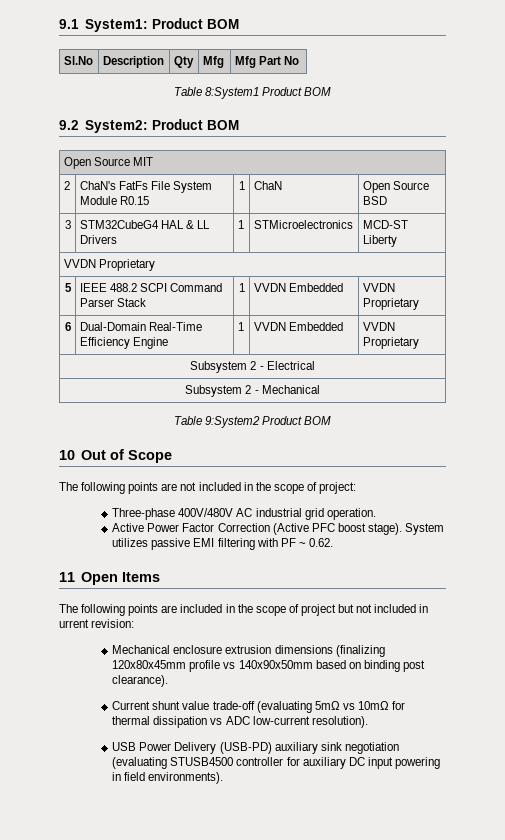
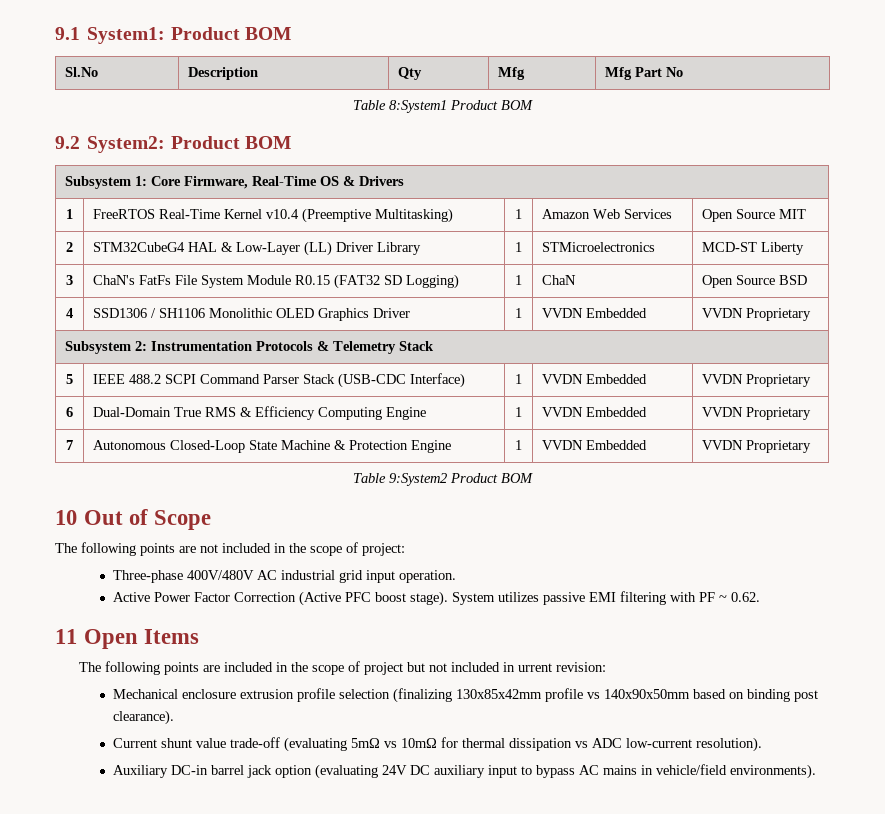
[63,157,153,169] [63,181,70,190] Open Source MIT // 2 -> [64,176,404,189] [66,209,73,219] [92,208,453,223] [515,209,522,219] [541,209,672,219] [701,209,806,222] [66,242,73,252] [92,241,421,256] [515,242,522,252] [541,242,655,252] [701,242,804,255] [66,275,73,285] Subsystem 1: Core Firmware, Real-Time OS & Drivers // 1 | FreeRTOS Real-Time Kernel v10.4 (Preemptive Multitasking) | 1 | Amazon Web Services | Open Source MIT // 2 | STM32CubeG4 HAL & Low-Layer (LL) Driver Library | 1 | STMicroelectronics | MCD-ST Liberty // 3
(149, 200) none -> [333,274,459,289] (FAT32 SD Logging)
[64,220,71,229] [79,220,210,229] [79,235,117,244] [237,220,244,229] [253,220,353,229] [362,220,408,229] [362,235,397,247] [63,259,155,271] 3 | STM32CubeG4 HAL & LL Drivers | 1 | STMicroelectronics | MCD-ST Liberty // VVDN Proprietary -> [66,308,73,318] [92,308,410,321] [515,308,522,318] [541,308,647,318] [701,308,811,321] [64,341,434,354] 4 | SSD1306 / SH1106 Monolithic OLED Graphics Driver | 1 | VVDN Embedded | VVDN Proprietary // Subsystem 2: Instrumentation Protocols & Telemetry Stack
(146, 302) none -> [337,373,465,388] (USB-CDC Interface)
[148,322,202,331] [79,337,168,349] [237,322,244,331] [253,322,343,331] [362,322,395,331] [362,337,419,349] [190,361,315,373] [185,385,320,397] Real-Time Efficiency Engine | 1 | VVDN Embedded | VVDN Proprietary // Subsystem 2 - Electrical // Subsystem 2 - Mechanical -> [173,406,426,420] [515,407,522,417] [541,407,647,417] [701,407,811,420] [66,440,73,450] [92,440,451,453] [515,440,522,450] [541,440,647,450] [701,440,811,453] True RMS & Efficiency Computing Engine | 1 | VVDN Embedded | VVDN Proprietary // 7 | Autonomous Closed-Loop State Machine & Protection Engine | 1 | VVDN Embedded | VVDN Proprietary
(324, 514) none -> [365,570,395,583] input
[274,645,385,657] [112,660,187,669] dimensions (finalizing 120x80x45mm -> [296,688,542,703] profile selection (finalizing 130x85x42mm
[112,742,399,754] [112,757,440,769] [112,772,146,781] USB Power Delivery (USB-PD) auxiliary sink negotiation (evaluating STUSB4500 controller for auxiliary DC input powering in field -> [112,764,727,779] Auxiliary DC-in barrel jack option (evaluating 24V DC auxiliary input to bypass AC mains in vehicle/field

